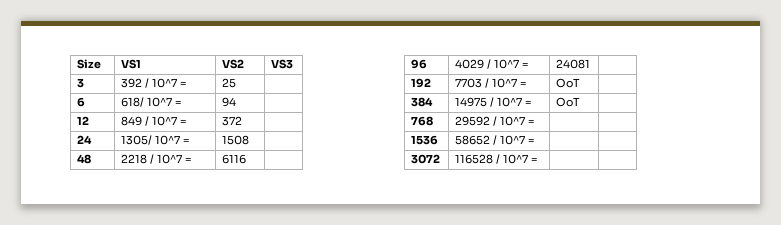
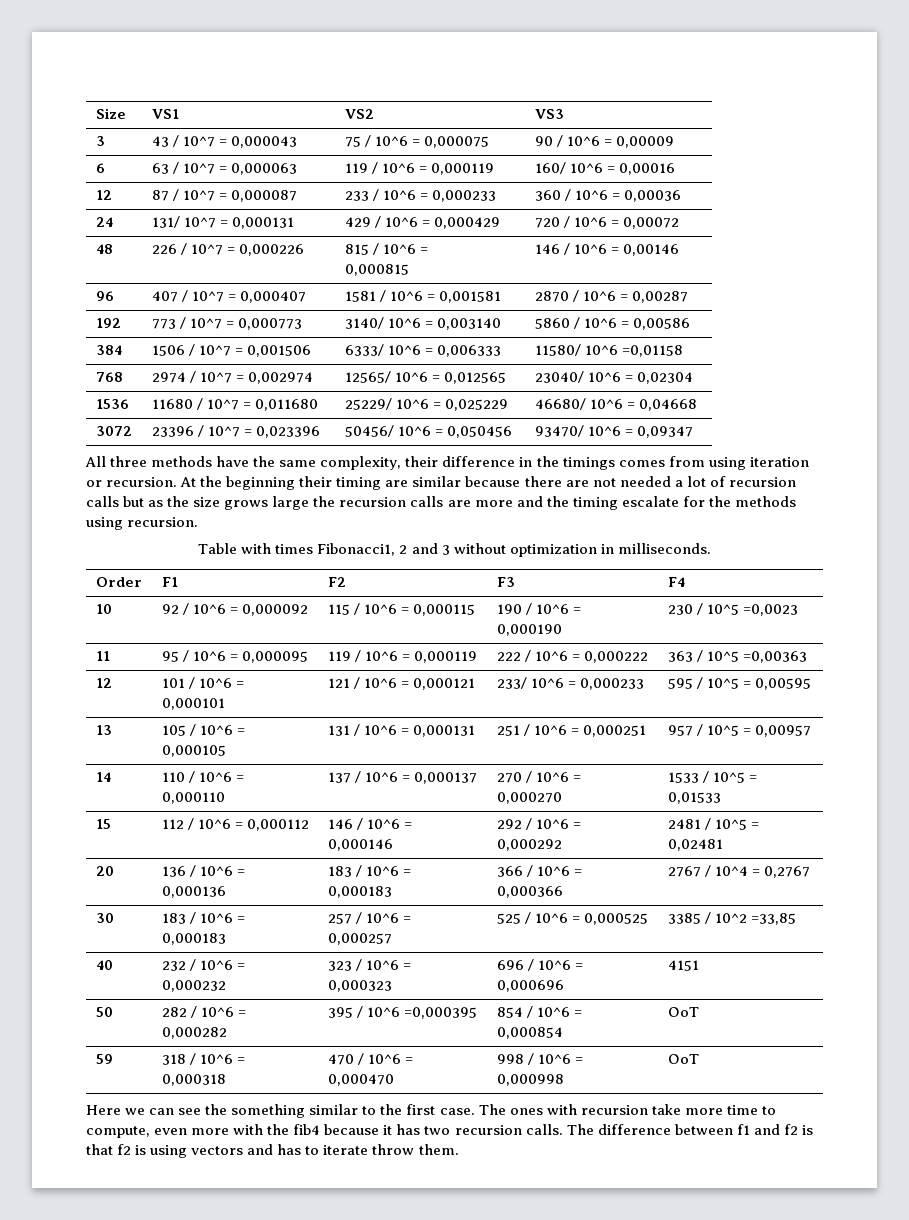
[121,78,187,88] [222,78,237,88] 392 / 10^7 = | 25 | -> [151,135,297,148] [344,135,489,148] [534,135,674,148] 43 / 10^7 = 0,000043 | 75 / 10^6 = 0,000075 | 90 / 10^6 = 0,00009
[121,97,182,107] [222,97,237,107] [77,116,90,125] [121,116,187,126] [222,116,243,126] 618/ 10^7 = | 94 | // 12 | 849 / 10^7 = | 372 | -> [151,162,297,175] [344,162,494,175] [534,162,675,175] [95,190,112,200] [151,189,297,202] [344,189,496,202] [534,189,681,202] 63 / 10^7 = 0,000063 | 119 / 10^6 = 0,000119 | 160/ 10^6 = 0,00016 // 12 | 87 / 10^7 = 0,000087 | 233 / 10^6 = 0,000233 | 360 / 10^6 = 0,00036
[121,135,190,145] [222,135,250,145] 1305/ 10^7 = | 1508 | -> [151,216,294,229] [344,216,500,229] [534,216,679,229] 131/ 10^7 = 0,000131 | 429 / 10^6 = 0,000429 | 720 / 10^6 = 0,00072
[121,154,192,164] [222,154,247,164] 2218 / 10^7 = | 6116 | -> [151,243,304,256] [344,243,428,255] [344,264,409,276] [534,243,679,256] 226 / 10^7 = 0,000226 | 815 / 10^6 = // 0,000815 | 146 / 10^6 = 0,00146
[455,59,529,69] [556,59,591,69] 4029 / 10^7 = | 24081 | -> [151,290,306,303] [344,290,501,303] [534,290,688,303] 407 / 10^7 = 0,000407 | 1581 / 10^6 = 0,001581 | 2870 / 10^6 = 0,00287
[455,78,527,88] [556,78,581,88] 7703 / 10^7 = | OoT | -> [151,317,302,330] [344,317,501,330] [534,317,690,330] 773 / 10^7 = 0,000773 | 3140/ 10^6 = 0,003140 | 5860 / 10^6 = 0,00586
[455,97,532,107] [556,97,581,107] 14975 / 10^7 = | OoT | -> [151,344,311,357] [344,344,501,357] [534,344,683,357] 1506 / 10^7 = 0,001506 | 6333/ 10^6 = 0,006333 | 11580/ 10^6 =0,01158
[455,116,535,126] 29592 / 10^7 = | | -> [151,371,313,384] [344,371,506,384] [534,371,693,384] 2974 / 10^7 = 0,002974 | 12565/ 10^6 = 0,012565 | 23040/ 10^6 = 0,02304
[455,135,535,145] 58652 / 10^7 = | | -> [151,398,318,411] [344,398,508,411] [534,398,697,411] 11680 / 10^7 = 0,011680 | 25229/ 10^6 = 0,025229 | 46680/ 10^6 = 0,04668
[455,154,538,164] 116528 / 10^7 = | | -> [151,425,320,438] [344,425,512,438] [534,425,693,438] [85,456,809,470] [86,476,796,490] [86,496,796,510] [86,517,199,530] [198,543,711,557] [95,577,142,587] [161,577,178,587] [327,577,346,587] [496,577,515,587] [667,577,685,587] [95,604,112,614] [161,603,308,616] [327,603,475,616] [496,603,581,615] [496,624,562,636] [667,603,798,616] [95,651,110,661] [161,650,308,663] [327,650,477,663] [496,650,648,663] [667,650,807,663] [95,678,112,688] [161,677,244,689] [161,698,225,710] [327,677,475,690] [496,677,644,690] [667,677,811,690] [95,725,112,735] [161,724,245,736] [161,745,226,757] [327,724,475,737] [496,724,646,737] [667,724,811,737] [95,772,111,782] [161,771,244,783] [161,792,225,804] [327,771,477,784] [496,771,581,783] [496,792,562,804] [667,771,757,783] [667,792,721,804] [95,819,111,829] [161,818,309,831] [327,818,412,830] [327,839,393,851] [496,818,581,830] [496,839,562,851] [667,818,759,830] [667,839,723,851] [95,866,114,876] [161,865,245,877] [161,886,226,898] [327,865,411,877] [327,886,392,898] [496,865,582,877] [496,886,563,898] [667,865,810,878] [95,913,114,923] [161,912,245,924] [161,933,226,945] [327,912,411,924] [327,933,392,945] [496,912,648,925] [667,912,796,925] [95,960,113,970] [161,959,245,971] [161,980,226,992] [327,959,411,971] [327,980,392,992] [496,959,583,971] [496,980,564,992] [667,960,699,971] [95,1007,113,1017] [161,1006,246,1018] [161,1027,227,1039] [327,1006,477,1019] [496,1006,582,1018] [496,1027,563,1039] [667,1007,699,1017] [95,1054,113,1064] [161,1053,245,1065] [161,1074,226,1086] [327,1053,413,1065] [327,1074,394,1086] [496,1053,583,1065] [496,1074,564,1086] [667,1054,699,1064] [86,1104,776,1118] [86,1124,813,1138] [86,1144,459,1158] 23396 / 10^7 = 0,023396 | 50456/ 10^6 = 0,050456 | 93470/ 10^6 = 0,09347 // All three methods have the same complexity, their difference in the timings comes from using iteration or recursion. At the beginning their timing are similar because there are not needed a lot of recursion calls but as the size grows large the recursion calls are more and the timing escalate for the methods using recursion. // Table with times Fibonacci1, 2 and 3 without optimization in milliseconds. // Order | F1 | F2 | F3 | F4 // 10 | 92 / 10^6 = 0,000092 | 115 / 10^6 = 0,000115 | 190 / 10^6 = 0,000190 | 230 / 10^5 =0,0023 // 11 | 95 / 10^6 = 0,000095 | 119 / 10^6 = 0,000119 | 222 / 10^6 = 0,000222 | 363 / 10^5 =0,00363 // 12 | 101 / 10^6 = 0,000101 | 121 / 10^6 = 0,000121 | 233/ 10^6 = 0,000233 | 595 / 10^5 = 0,00595 // 13 | 105 / 10^6 = 0,000105 | 131 / 10^6 = 0,000131 | 251 / 10^6 = 0,000251 | 957 / 10^5 = 0,00957 // 14 | 110 / 10^6 = 0,000110 | 137 / 10^6 = 0,000137 | 270 / 10^6 = 0,000270 | 1533 / 10^5 = 0,01533 // 15 | 112 / 10^6 = 0,000112 | 146 / 10^6 = 0,000146 | 292 / 10^6 = 0,000292 | 2481 / 10^5 = 0,02481 // 20 | 136 / 10^6 = 0,000136 | 183 / 10^6 = 0,000183 | 366 / 10^6 = 0,000366 | 2767 / 10^4 = 0,2767 // 30 | 183 / 10^6 = 0,000183 | 257 / 10^6 = 0,000257 | 525 / 10^6 = 0,000525 | 3385 / 10^2 =33,85 // 40 | 232 / 10^6 = 0,000232 | 323 / 10^6 = 0,000323 | 696 / 10^6 = 0,000696 | 4151 // 50 | 282 / 10^6 = 0,000282 | 395 / 10^6 =0,000395 | 854 / 10^6 = 0,000854 | OoT // 59 | 318 / 10^6 = 0,000318 | 470 / 10^6 = 0,000470 | 998 / 10^6 = 0,000998 | OoT // Here we can see the something similar to the first case. The ones with recursion take more time to compute, even more with the fib4 because it has two recursion calls. The difference between f1 and f2 is that f2 is using vectors and has to iterate throw them.

